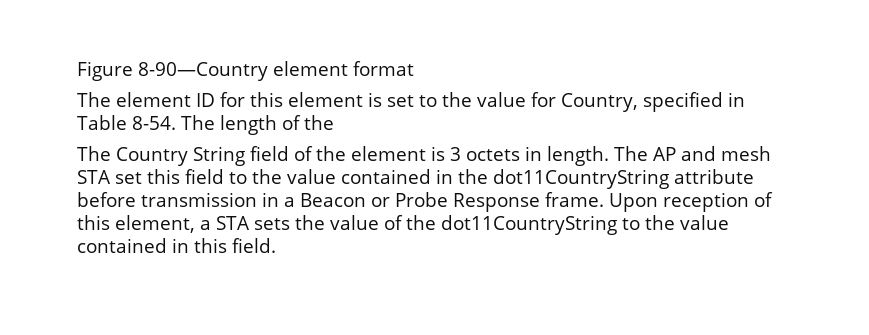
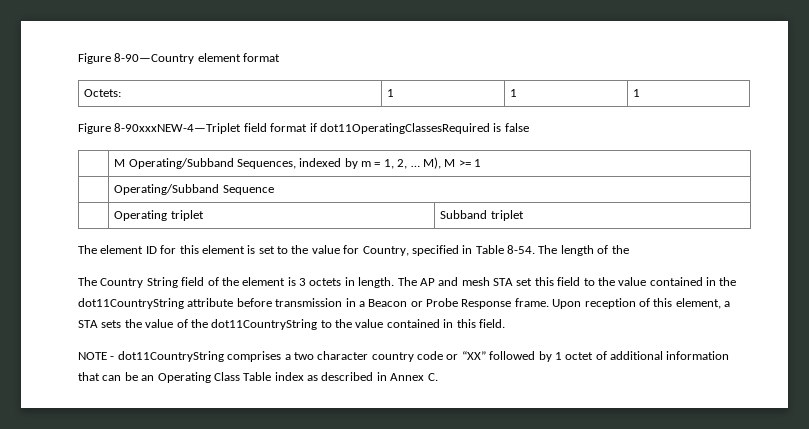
(414, 68) none -> [84,89,122,97] [387,89,395,97] [510,89,518,97] [633,89,641,97] [78,123,529,134] [114,157,482,169] [114,184,274,195] [114,210,204,221] [440,210,524,221] // Octets: | 1 | 1 | 1 // Figure 8-90xxxNEW-4—Triplet field format if dot11OperatingClassesRequired is false // | M Operating/Subband Sequences, indexed by m = 1, 2, … M), M >= 1 // | Operating/Subband Sequence // | Operating triplet | Subband triplet
(276, 245) none -> [78,351,730,362] [78,372,438,383] // NOTE - dot11CountryString comprises a two character country code or “XX” followed by 1 octet of additional information that can be an Operating Class Table index as described in Annex C.

